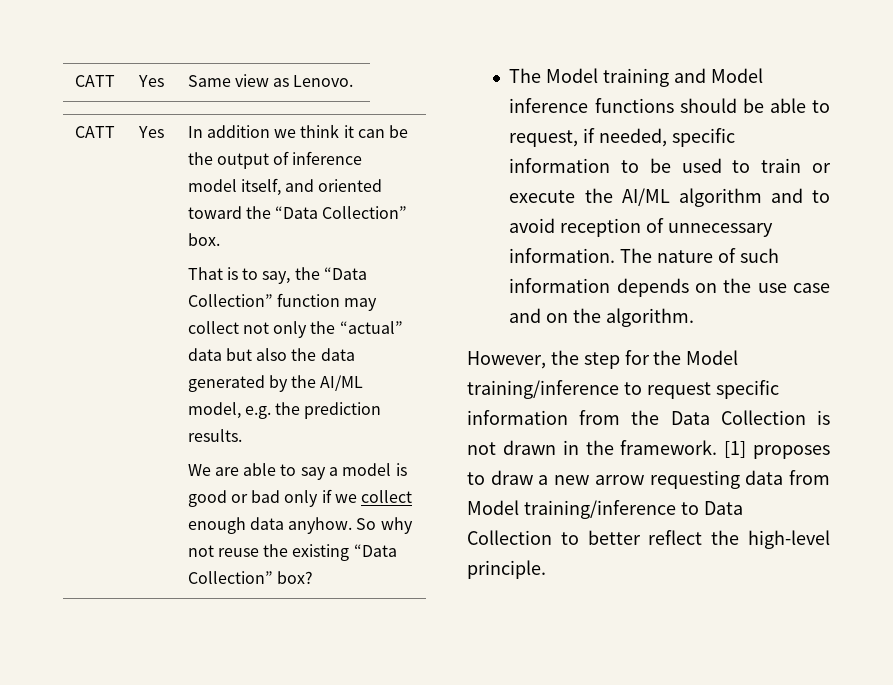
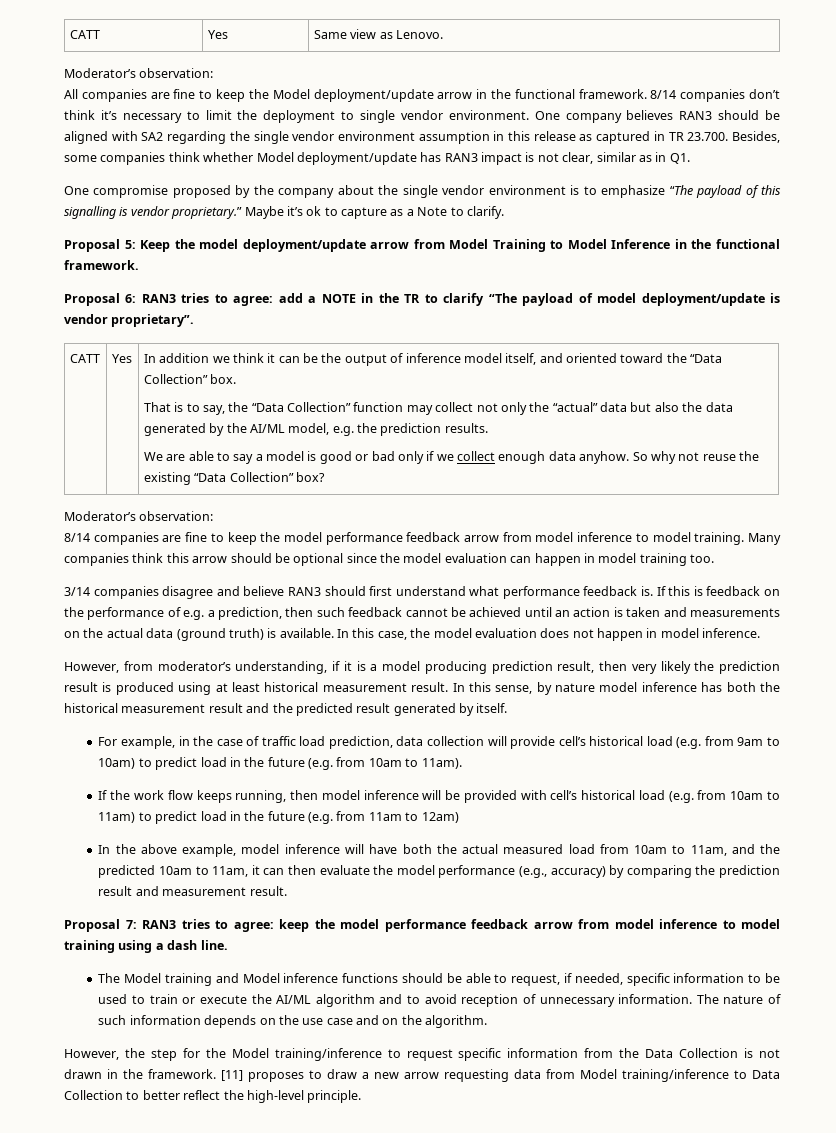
(354, 81) none -> [64,68,214,78] [64,89,780,102] [64,110,780,123] [64,131,781,144] [64,152,690,165] [64,185,782,198] [64,206,504,219] [64,239,780,252] [64,260,139,270] [64,293,781,306] [64,314,195,327] // Moderator’s observation: // All companies are fine to keep the Model deployment/update arrow in the functional framework. 8/14 companies don’t think it’s necessary to limit the deployment to single vendor environment. One company believes RAN3 should be aligned with SA2 regarding the single vendor environment assumption in this release as captured in TR 23.700. Besides, some companies think whether Model deployment/update has RAN3 impact is not clear, similar as in Q1. // One compromise proposed by the company about the single vendor environment is to emphasize “The payload of this signalling is vendor proprietary.” Maybe it’s ok to capture as a Note to clarify. // Proposal 5: Keep the model deployment/update arrow from Model Training to Model Inference in the functional framework. // Proposal 6: RAN3 tries to agree: add a NOTE in the TR to clarify “The payload of model deployment/update is vendor proprietary”.
(313, 577) none -> [64,511,214,521] [64,532,782,545] [64,553,714,566] [64,586,781,599] [64,607,781,620] [64,628,761,641] [64,661,780,674] [64,682,781,695] [64,703,508,716] [98,736,781,749] [98,757,462,770] [98,790,780,803] [98,811,459,824] [98,844,780,857] [98,865,780,878] [98,886,287,896] [64,919,780,932] [64,940,228,953] // Moderator’s observation: // 8/14 companies are fine to keep the model performance feedback arrow from model inference to model training. Many companies think this arrow should be optional since the model evaluation can happen in model training too. // 3/14 companies disagree and believe RAN3 should first understand what performance feedback is. If this is feedback on the performance of e.g. a prediction, then such feedback cannot be achieved until an action is taken and measurements on the actual data (ground truth) is available. In this case, the model evaluation does not happen in model inference. // However, from moderator’s understanding, if it is a model producing prediction result, then very likely the prediction result is produced using at least historical measurement result. In this sense, by nature model inference has both the historical measurement result and the predicted result generated by itself. // For example, in the case of traffic load prediction, data collection will provide cell’s historical load (e.g. from 9am to 10am) to predict load in the future (e.g. from 10am to 11am). // If the work flow keeps running, then model inference will be provided with cell’s historical load (e.g. from 10am to 11am) to predict load in the future (e.g. from 11am to 12am) // In the above example, model inference will have both the actual measured load from 10am to 11am, and the predicted 10am to 11am, it can then evaluate the model performance (e.g., accuracy) by comparing the prediction result and measurement result. // Proposal 7: RAN3 tries to agree: keep the model performance feedback arrow from model inference to model training using a dash line.
[724,441,747,458] [1] -> [221,1070,243,1081] [11]

